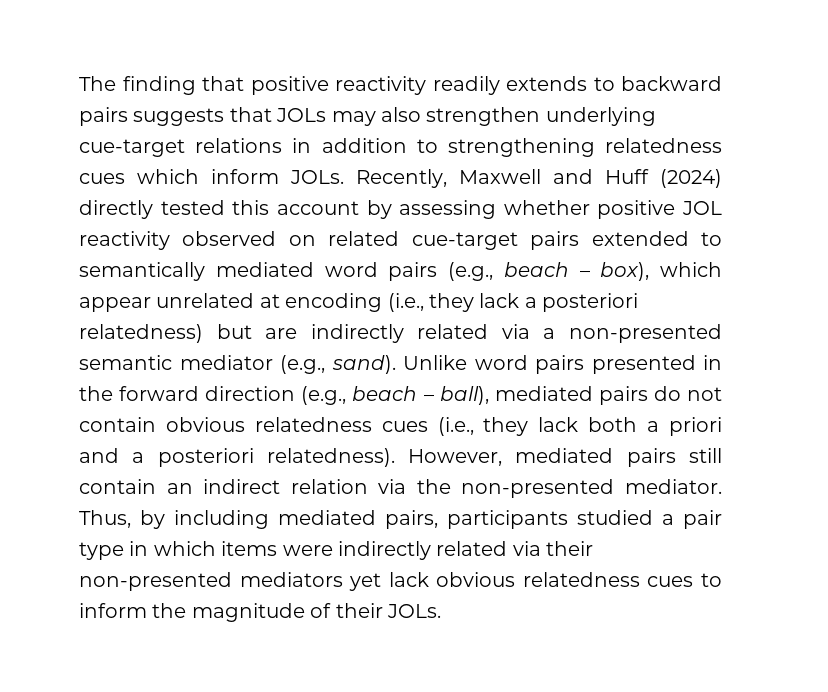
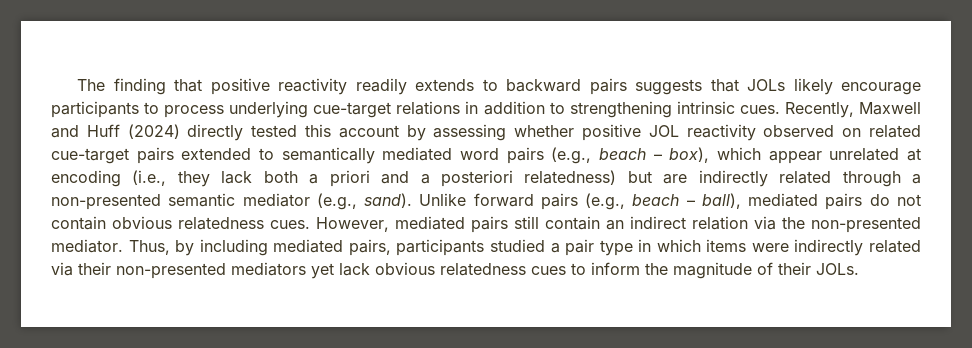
[331,107,541,126] may also strengthen -> [793,78,922,95] [51,101,225,118] likely encourage participants to process
[605,138,723,153] [79,169,344,184] relatedness cues which inform JOLs. -> [676,101,780,114] intrinsic cues.
(520, 300) none -> [263,170,410,187] both a priori and
[501,324,530,339] via -> [842,171,901,187] through
[474,355,722,374] [79,386,296,401] word pairs presented in the forward direction -> [473,193,578,210] forward pairs
[381,417,723,436] [79,448,395,467] cues (i.e., they lack both a priori and a posteriori relatedness). -> [270,220,310,229] cues.

